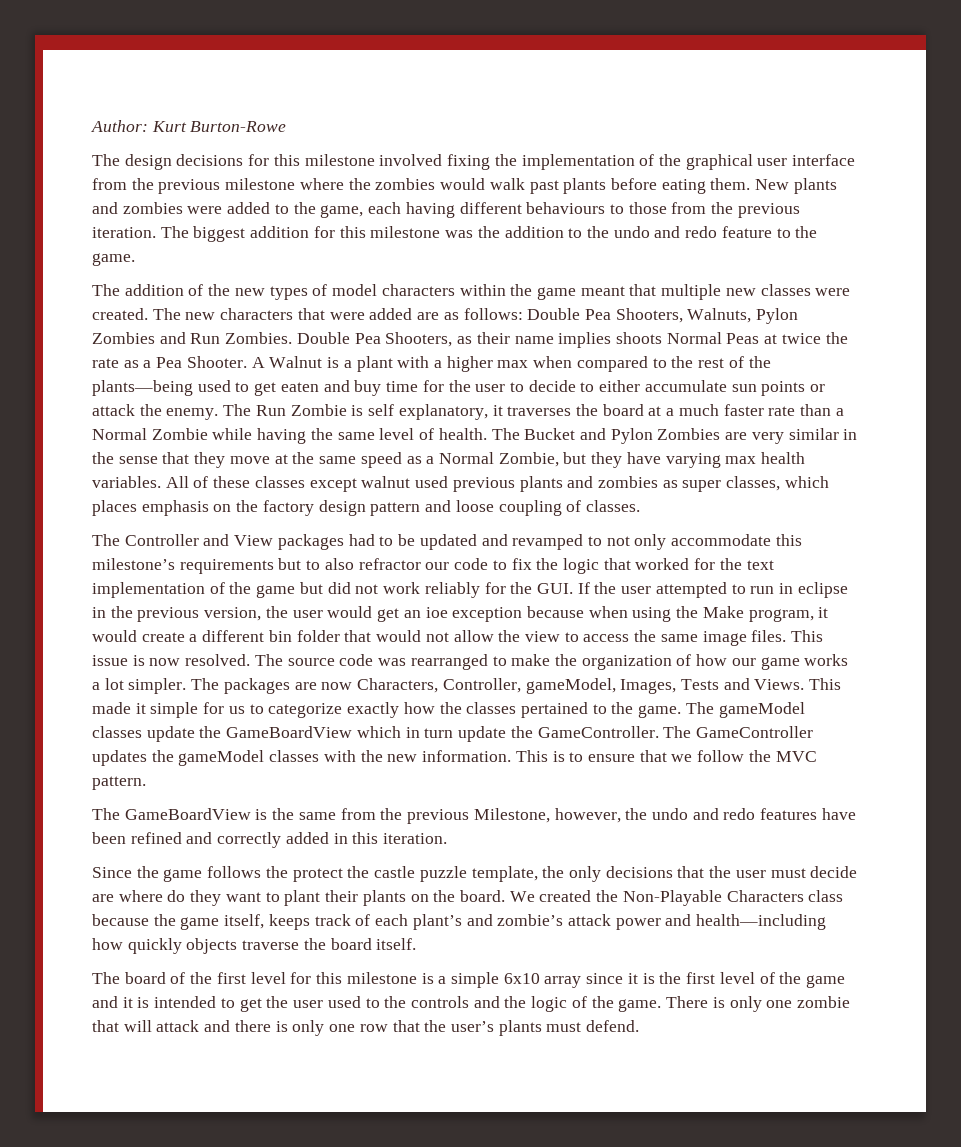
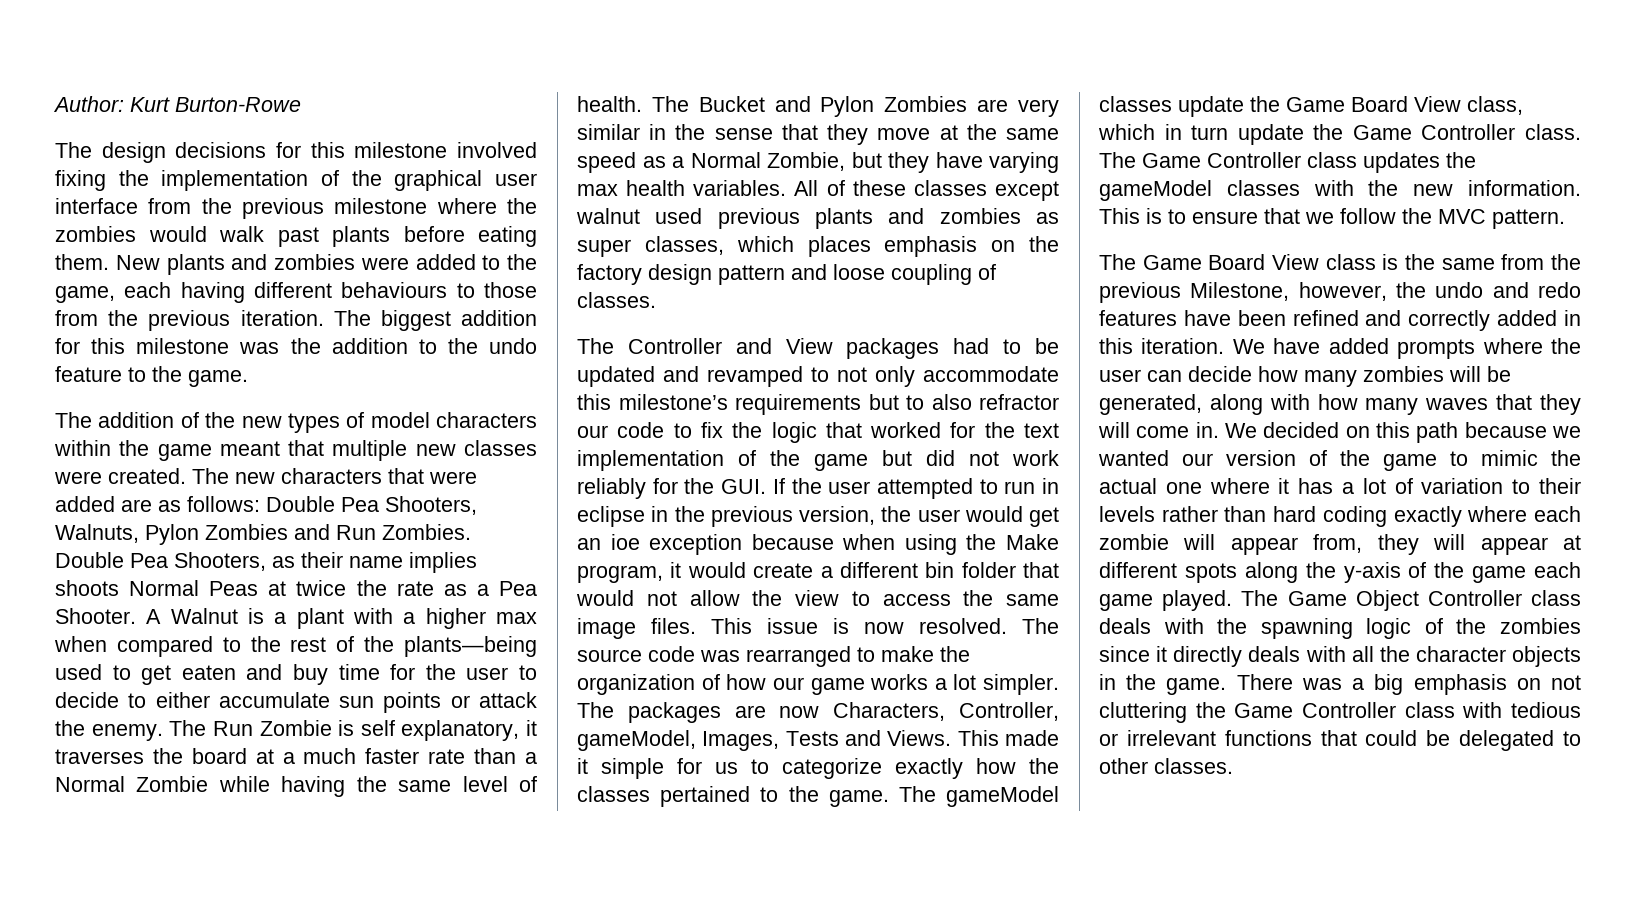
[654,226,718,238] and redo -> (537, 346) none
[226,726,353,738] GameBoardView -> [1286,96,1523,115] Game Board View class,
[537,726,813,738] GameController. The GameController -> [1352,124,1581,140] [1099,152,1357,168] Game Controller class. The Game Controller class
[124,808,251,820] GameBoardView -> [1142,254,1376,270] Game Board View class
[92,866,858,882] [92,890,844,906] [92,914,827,930] [92,938,417,954] [92,972,845,988] [92,996,850,1012] [92,1020,640,1036] // Since the game follows the protect the castle puzzle template, the only decisions that the user must decide are where do they want to plant their plants on the board. We created the Non-Playable Characters class because the game itself, keeps track of each plant’s and zombie’s attack power and health—including how quickly objects traverse the board itself. // The board of the first level for this milestone is a simple 6x10 array since it is the first level of the game and it is intended to get the user used to the controls and the logic of the game. There is only one zombie that will attack and there is only one row that the user’s plants must defend. -> [1232,338,1581,359] [1099,366,1511,387] [1099,394,1581,415] [1098,422,1581,443] [1098,450,1581,471] [1099,478,1581,494] [1099,506,1581,527] [1099,534,1581,555] [1099,562,1581,583] [1099,590,1581,611] [1099,618,1581,639] [1099,646,1581,667] [1099,674,1581,695] [1099,702,1581,723] [1099,730,1581,751] [1099,758,1233,774] We have added prompts where the user can decide how many zombies will be generated, along with how many waves that they will come in. We decided on this path because we wanted our version of the game to mimic the actual one where it has a lot of variation to their levels rather than hard coding exactly where each zombie will appear from, they will appear at different spots along the y-axis of the game each game played. The Game Object Controller class deals with the spawning logic of the zombies since it directly deals with all the character objects in the game. There was a big emphasis on not cluttering the Game Controller class with tedious or irrelevant functions that could be delegated to other classes.

